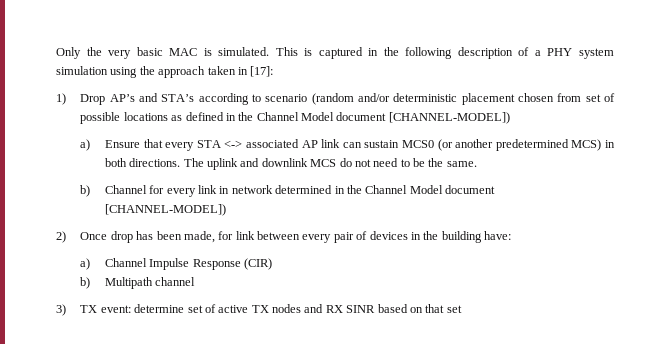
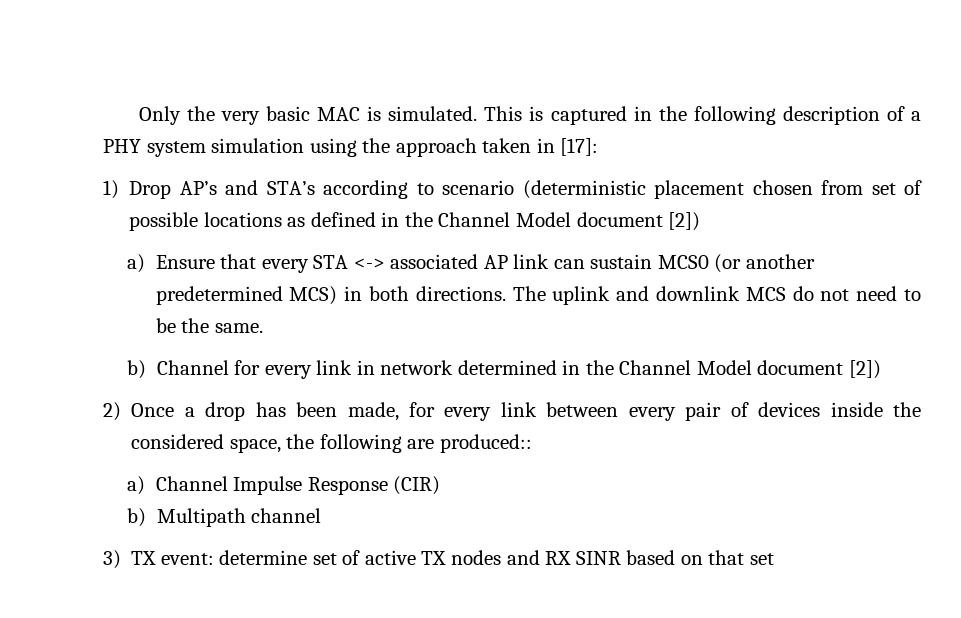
[311,93,458,105] (random and/or deterministic -> [522,180,646,199] (deterministic
[388,112,510,124] [CHANNEL-MODEL]) -> [668,212,701,231] [2])
[104,204,226,216] [CHANNEL-MODEL]) -> [848,360,881,379] [2])
(108, 236) none -> [184,407,195,417] a
(234, 235) none -> [444,407,492,421] every
[410,231,512,243] in the building have: -> [830,402,922,417] [131,434,532,453] inside the considered space, the following are produced::

